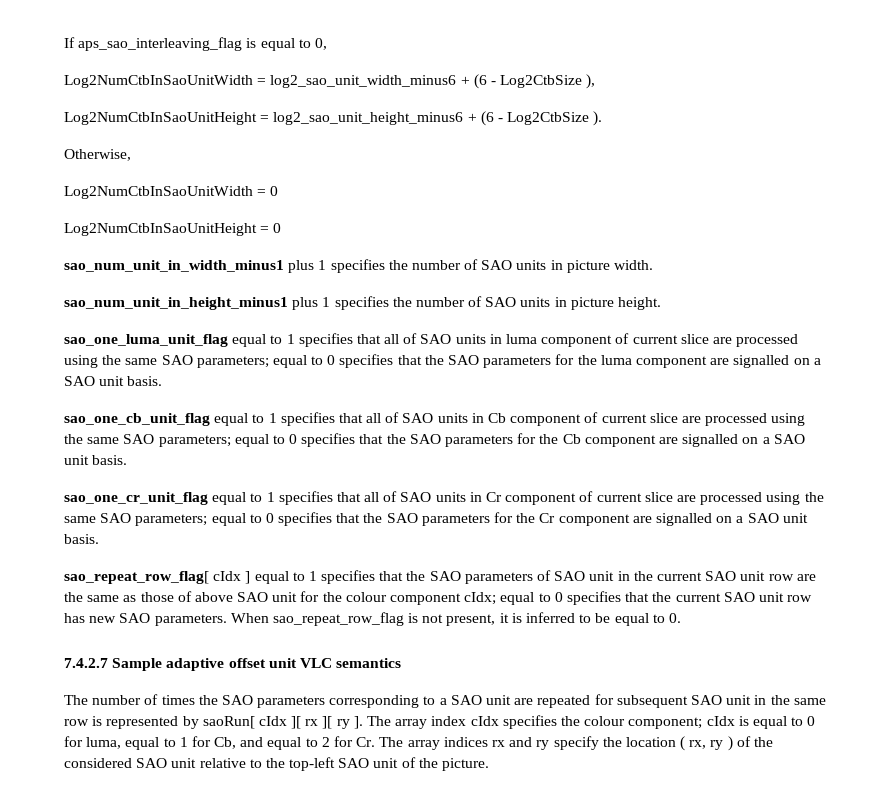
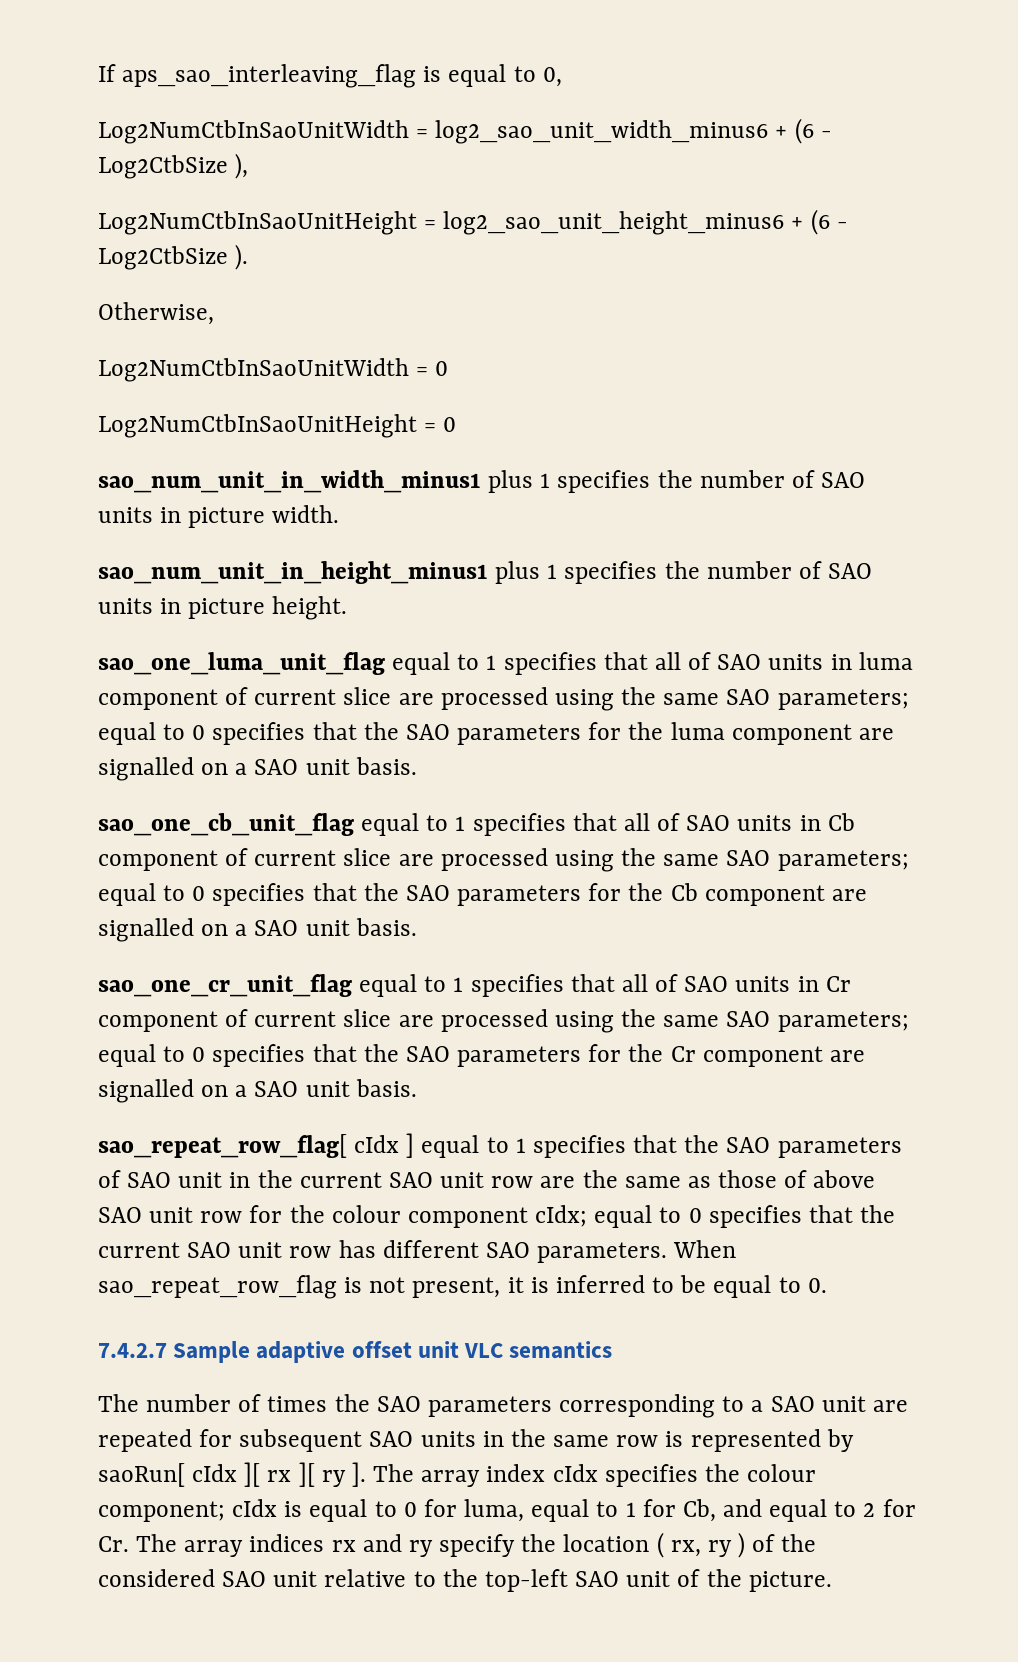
(298, 597) none -> [200,1211,243,1223] row
[89,616,117,623] new -> [382,1240,479,1258] different
[726,695,752,705] unit -> [420,1431,476,1447] units

